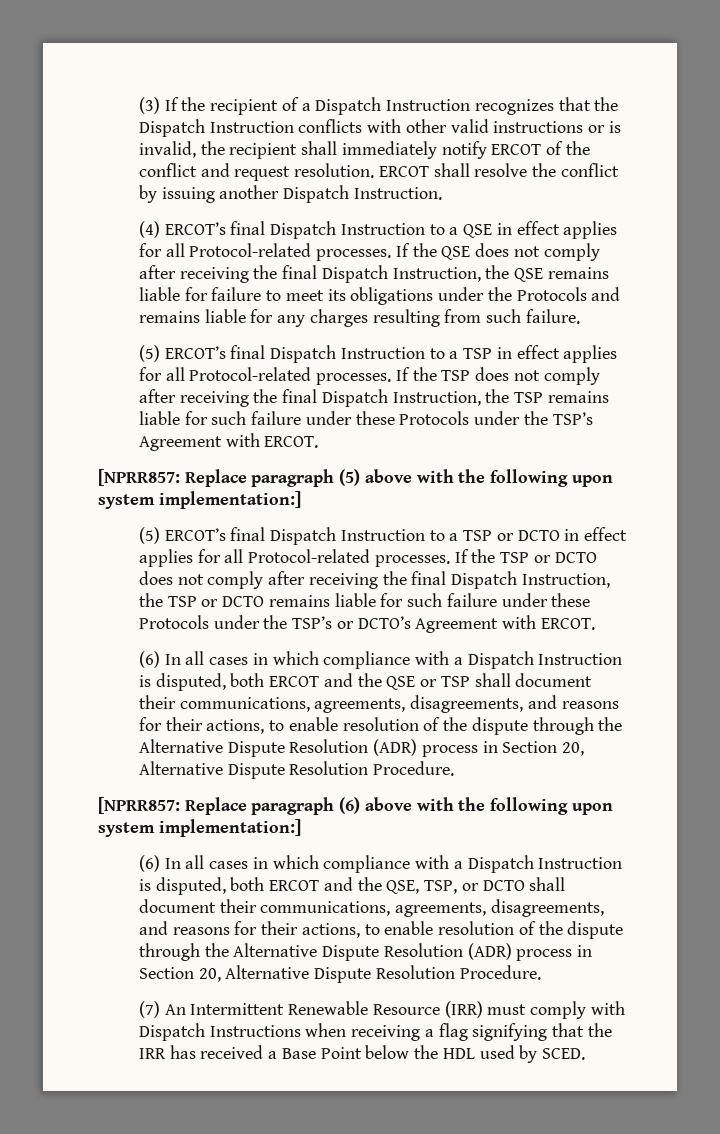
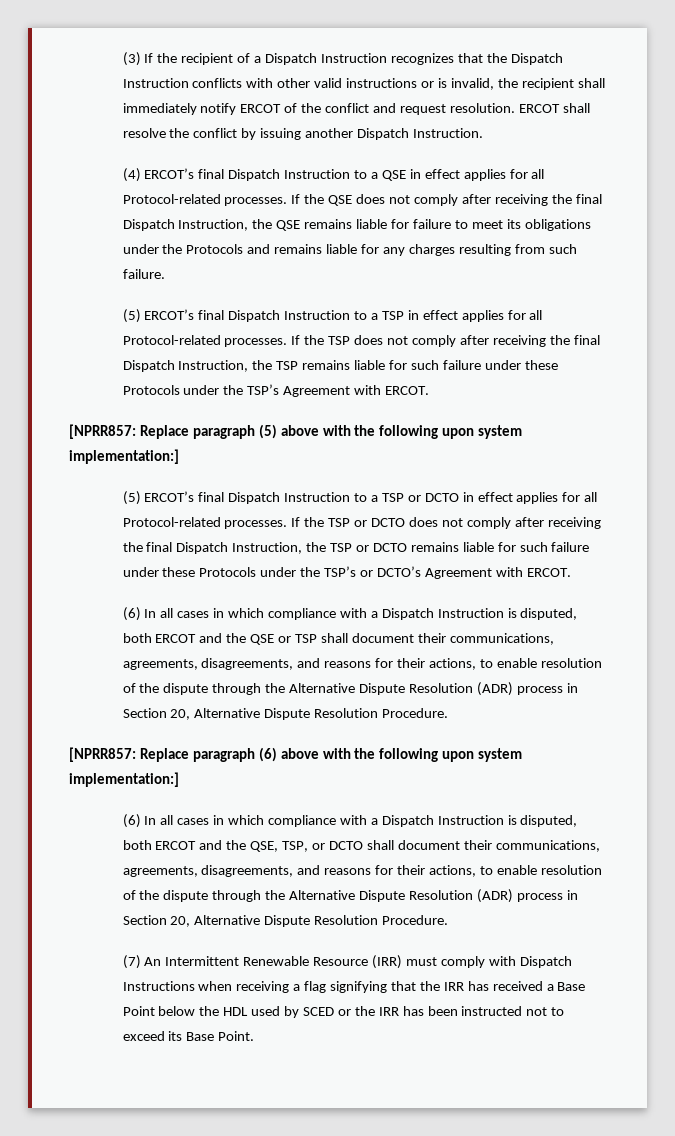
[541,1048,585,1060] SCED. -> [302,1006,565,1016] [122,1031,255,1041] SCED or the IRR has been instructed not to exceed its Base Point.

